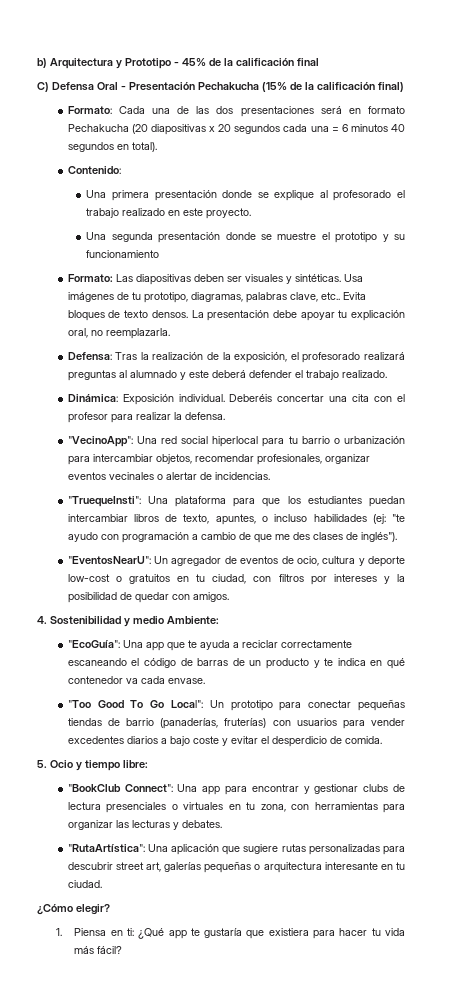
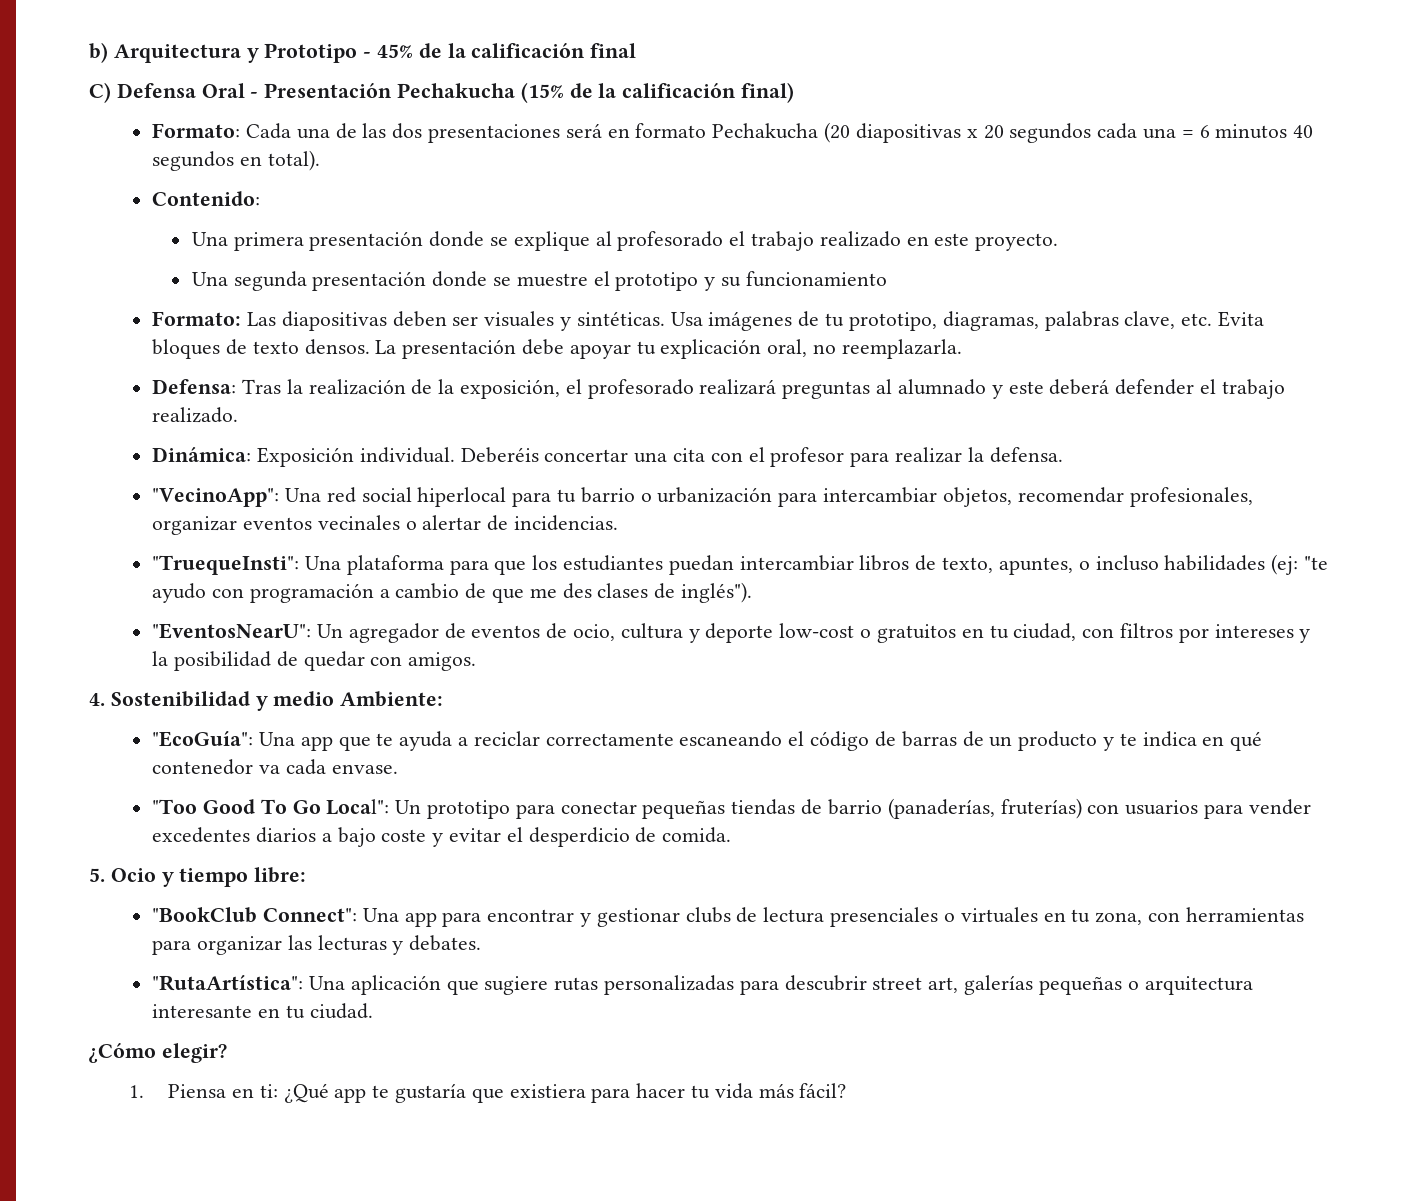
[320,292,340,300] etc.. -> [1181,313,1213,326] etc.

